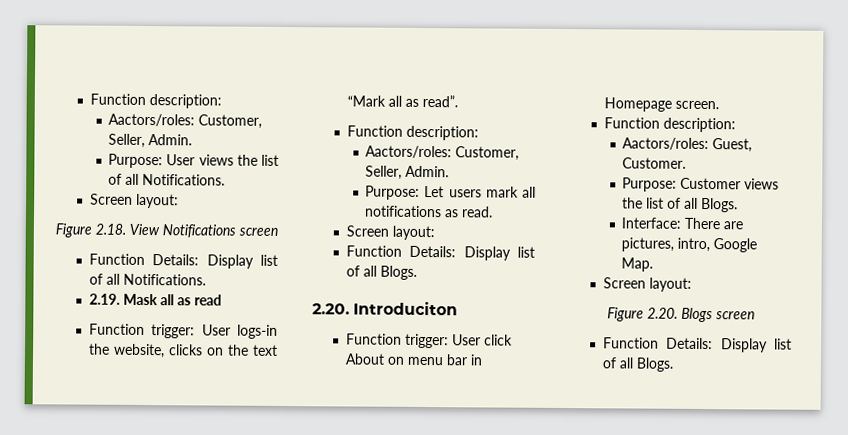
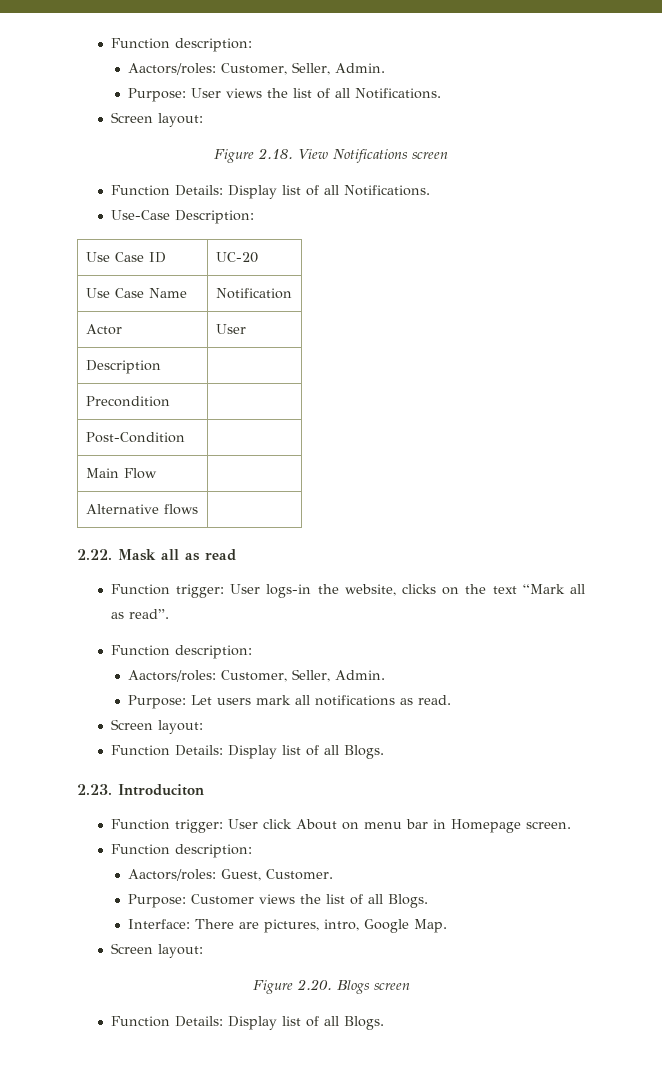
[88,293,120,305] 2.19. -> [110,210,254,224] [85,252,166,263] [215,252,258,263] [85,288,187,298] [215,288,292,299] [85,324,122,335] [215,324,246,334] [85,360,161,374] [85,396,170,407] [85,432,185,443] [85,468,157,479] [85,504,198,515] [77,549,112,560] Use-Case Description: // Use Case ID | UC-20 // Use Case Name | Notification // Actor | User // Description | // Precondition | // Post-Condition | // Main Flow | // Alternative flows | // 2.22.
[312,303,350,315] 2.20. -> [77,784,112,795] 2.23.

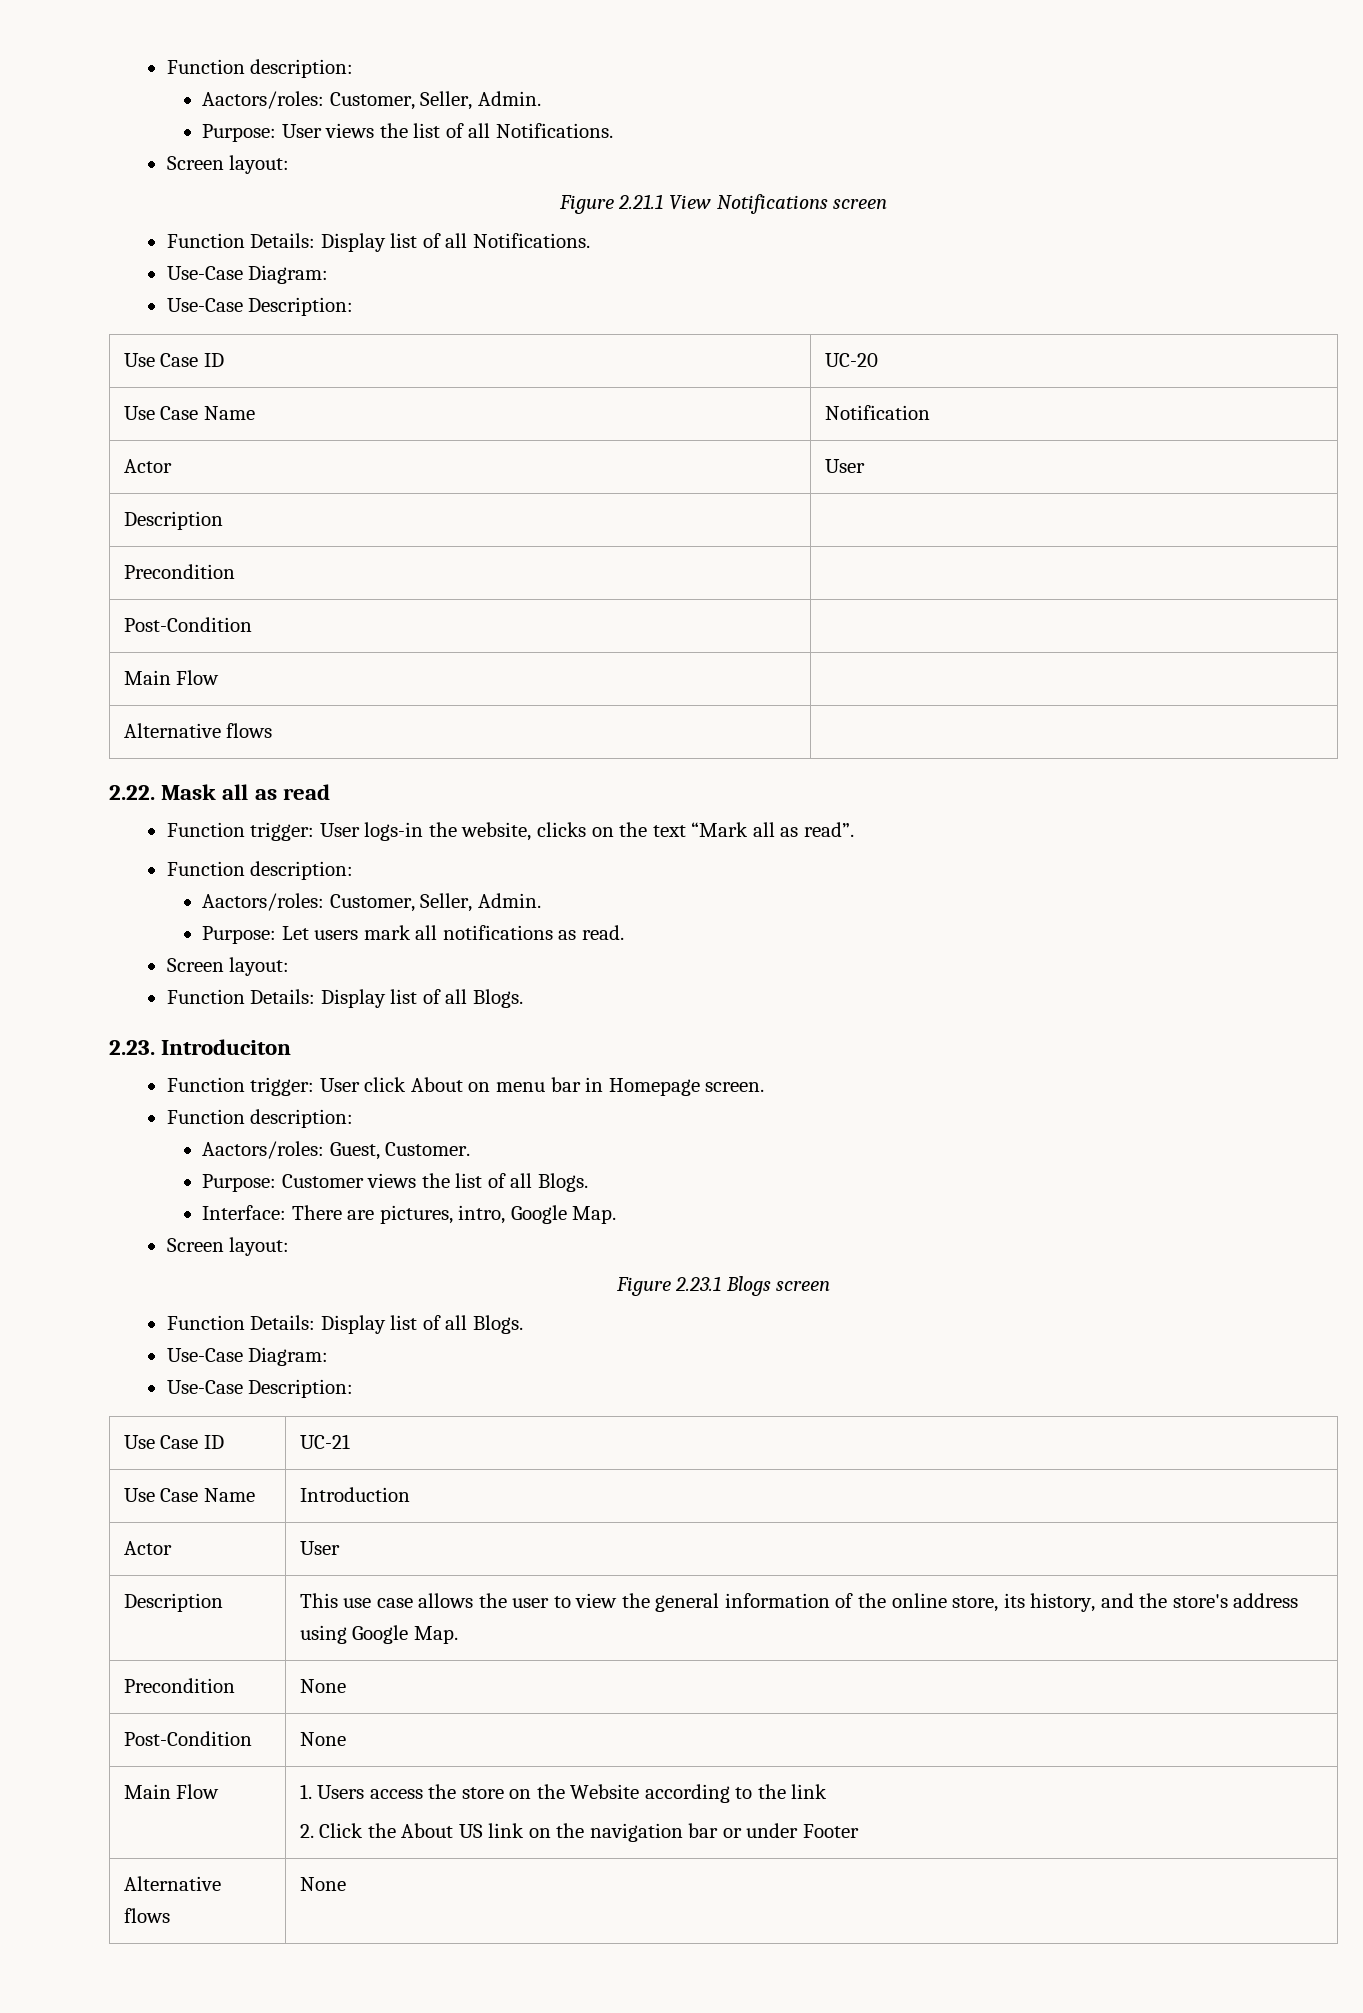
[258,148,293,159] 2.18. -> [618,194,664,209] 2.21.1
(430, 190) none -> [166,265,329,284] // Use-Case Diagram:
[296,979,332,990] 2.20. -> [675,1276,722,1291] 2.23.1
(384, 1023) none -> [166,1347,329,1366] [166,1379,354,1398] [123,1435,224,1449] [299,1434,350,1449] [123,1488,255,1502] [299,1487,410,1502] [123,1541,172,1555] [299,1541,340,1555] [123,1593,223,1612] [299,1593,1299,1612] [299,1625,458,1644] [123,1678,235,1693] [299,1679,346,1693] [123,1731,252,1746] [299,1732,346,1746] [123,1784,220,1799] [299,1784,828,1803] [299,1823,860,1842] [123,1876,221,1891] [123,1908,170,1923] [299,1877,346,1891] // Use-Case Diagram: // Use-Case Description: // Use Case ID | UC-21 // Use Case Name | Introduction // Actor | User // Description | This use case allows the user to view the general information of the online store, its history, and the store's address using Google Map. // Precondition | None // Post-Condition | None // Main Flow | 1. Users access the store on the Website according to the link // 2. Click the About US link on the navigation bar or under Footer // Alternative flows | None

